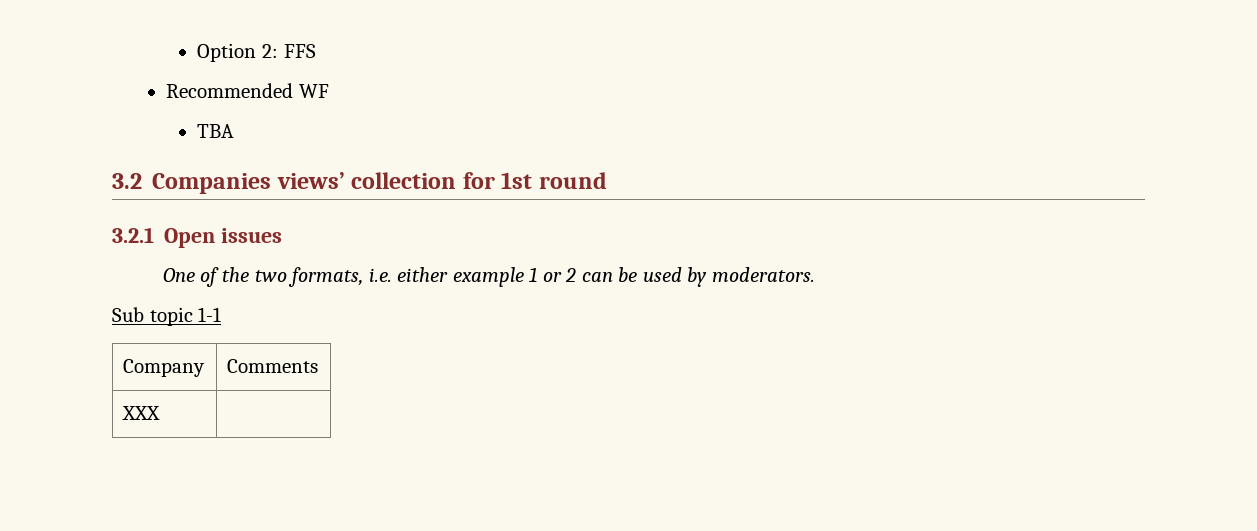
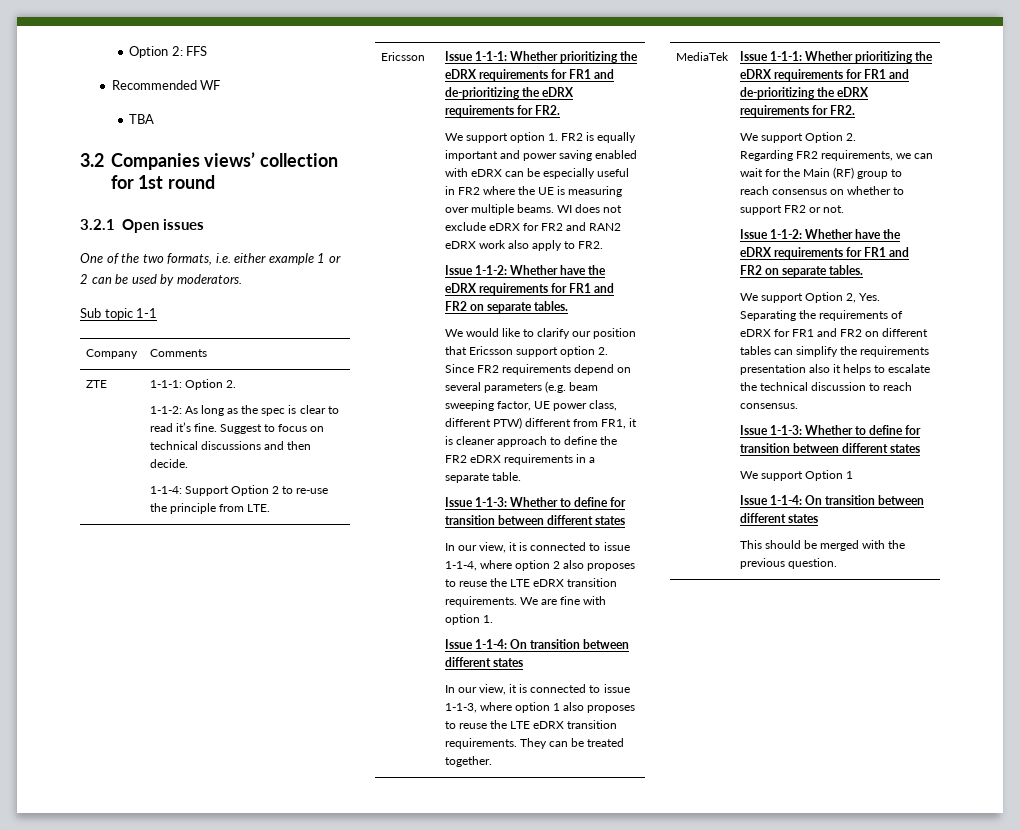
[122,406,161,420] XXX | -> [85,380,107,388] [149,379,237,390] [149,405,339,416] [149,422,325,434] [149,441,312,450] [149,459,188,468] [149,485,329,496] [149,503,271,514] [380,52,425,61] [444,51,639,63] [444,69,615,81] [444,87,575,99] [444,105,561,117] [444,132,637,143] [444,150,638,161] [444,168,630,179] [444,186,623,197] [444,204,623,215] [444,222,622,231] [444,240,604,251] [444,265,607,275] [444,283,615,295] [444,301,569,313] [444,328,637,339] [444,346,609,357] [444,364,632,375] [444,381,599,393] [444,400,618,411] [444,417,638,429] [444,436,618,447] [444,454,596,465] [444,472,521,483] [444,497,627,507] [444,515,626,525] [444,542,630,553] [444,560,636,571] [444,578,618,587] [444,596,607,607] [444,614,493,625] [444,639,630,649] [444,657,523,667] [444,684,630,695] [444,702,636,713] [444,720,618,729] [444,738,625,749] [444,756,492,767] [675,52,729,61] [739,51,934,63] [739,69,910,81] [739,87,870,99] [739,105,856,117] [739,132,857,143] [739,150,934,161] [739,167,903,179] [739,186,905,195] [739,205,845,215] [739,229,902,239] [739,247,910,259] [739,265,864,277] [739,292,881,303] [739,310,904,321] [739,328,929,337] [739,346,930,357] [739,364,931,375] [739,382,913,391] [739,403,798,409] [739,425,922,435] [739,443,921,453] [739,470,854,481] [739,495,925,505] [739,513,818,523] [739,540,906,551] [739,558,837,569] ZTE | 1-1-1: Option 2. // 1-1-2: As long as the spec is clear to read it’s fine. Suggest to focus on technical discussions and then decide. // 1-1-4: Support Option 2 to re-use the principle from LTE. // Ericsson | Issue 1-1-1: Whether prioritizing the eDRX requirements for FR1 and de-prioritizing the eDRX requirements for FR2. // We support option 1. FR2 is equally important and power saving enabled with eDRX can be especially useful in FR2 where the UE is measuring over multiple beams. WI does not exclude eDRX for FR2 and RAN2 eDRX work also apply to FR2. // Issue 1-1-2: Whether have the eDRX requirements for FR1 and FR2 on separate tables. // We would like to clarify our position that Ericsson support option 2. Since FR2 requirements depend on several parameters (e.g. beam sweeping factor, UE power class, different PTW) different from FR1, it is cleaner approach to define the FR2 eDRX requirements in a separate table. // Issue 1-1-3: Whether to define for transition between different states // In our view, it is connected to issue 1-1-4, where option 2 also proposes to reuse the LTE eDRX transition requirements. We are fine with option 1. // Issue 1-1-4: On transition between different states // In our view, it is connected to issue 1-1-3, where option 1 also proposes to reuse the LTE eDRX transition requirements. They can be treated together. // MediaTek | Issue 1-1-1: Whether prioritizing the eDRX requirements for FR1 and de-prioritizing the eDRX requirements for FR2. // We support Option 2. // Regarding FR2 requirements, we can wait for the Main (RF) group to reach consensus on whether to support FR2 or not. // Issue 1-1-2: Whether have the eDRX requirements for FR1 and FR2 on separate tables. // We support Option 2, Yes. Separating the requirements of eDRX for FR1 and FR2 on different tables can simplify the requirements presentation also it helps to escalate the technical discussion to reach consensus. // Issue 1-1-3: Whether to define for transition between different states // We support Option 1 // Issue 1-1-4: On transition between different states // This should be merged with the previous question.

